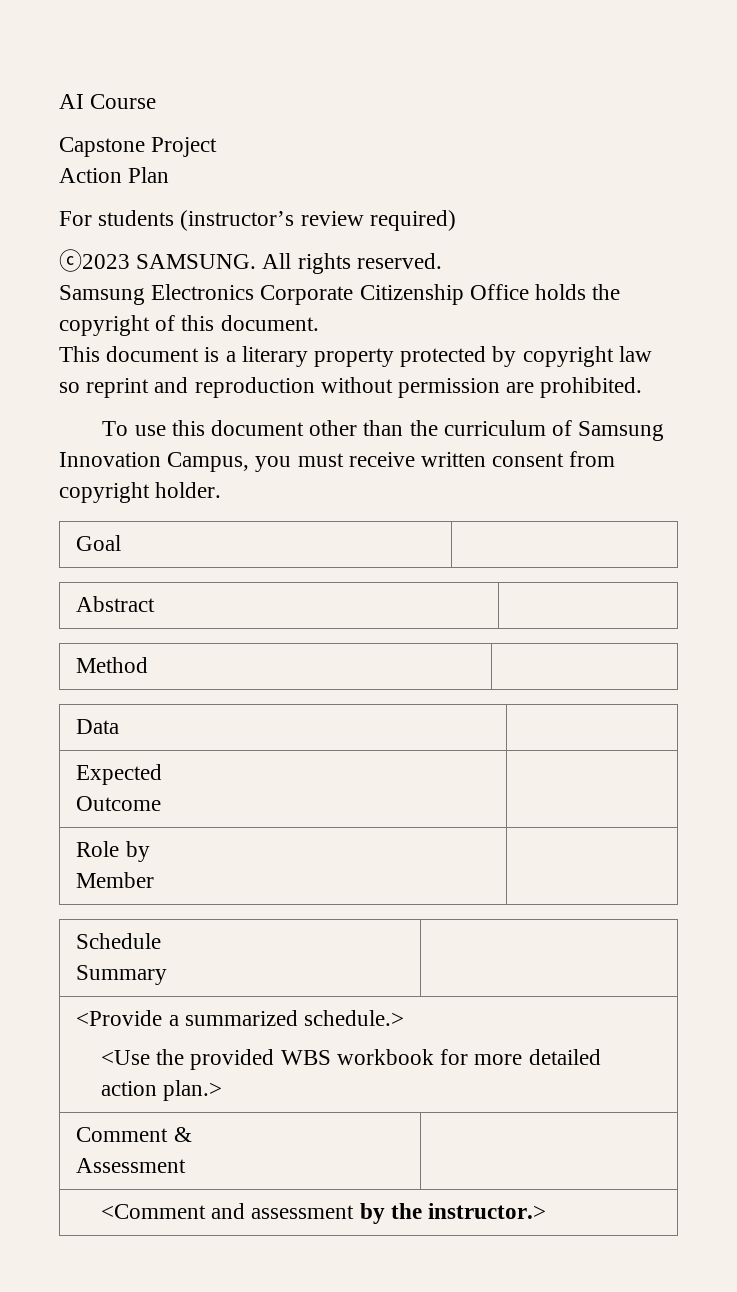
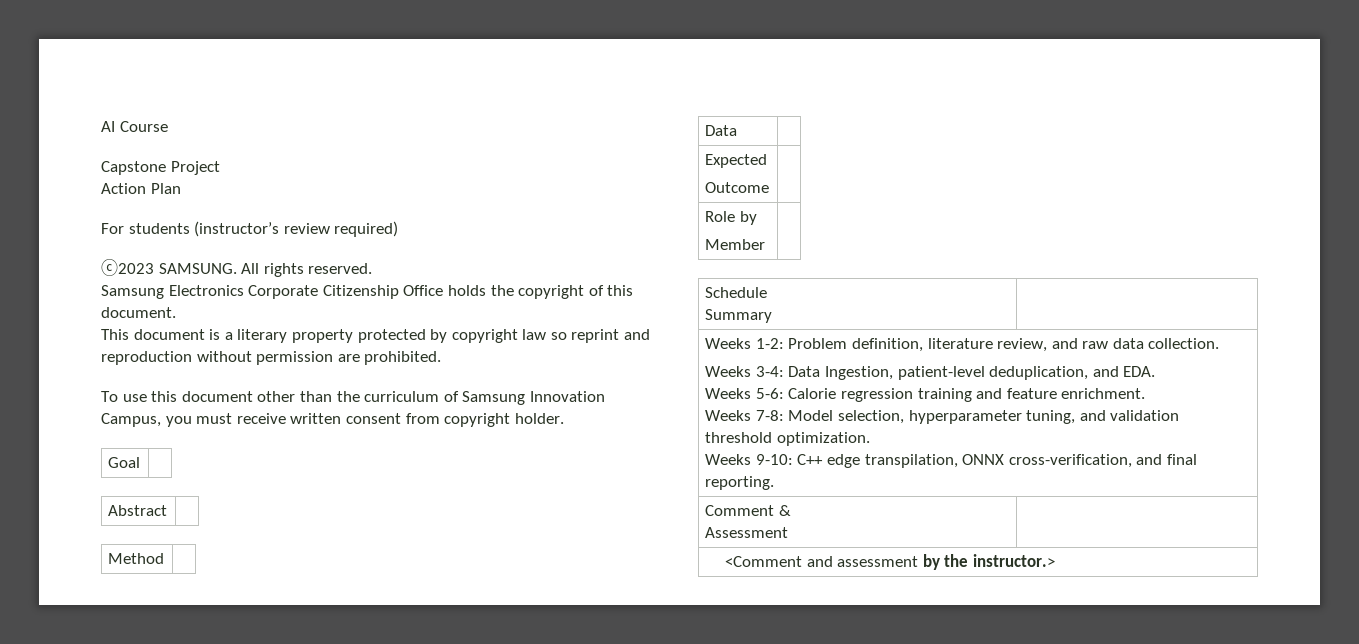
[76,1010,405,1026] [101,1049,601,1070] [101,1080,223,1101] <Provide a summarized schedule.> // <Use the provided WBS workbook for more detailed action plan.> -> [705,338,1220,352] [705,366,1156,380] [705,388,1146,402] [705,410,1180,424] [705,432,870,446] [705,454,1197,468] [705,476,775,490] Weeks 1-2: Problem definition, literature review, and raw data collection. // Weeks 3-4: Data Ingestion, patient-level deduplication, and EDA. // Weeks 5-6: Calorie regression training and feature enrichment. // Weeks 7-8: Model selection, hyperparameter tuning, and validation threshold optimization. // Weeks 9-10: C++ edge transpilation, ONNX cross-verification, and final reporting.

